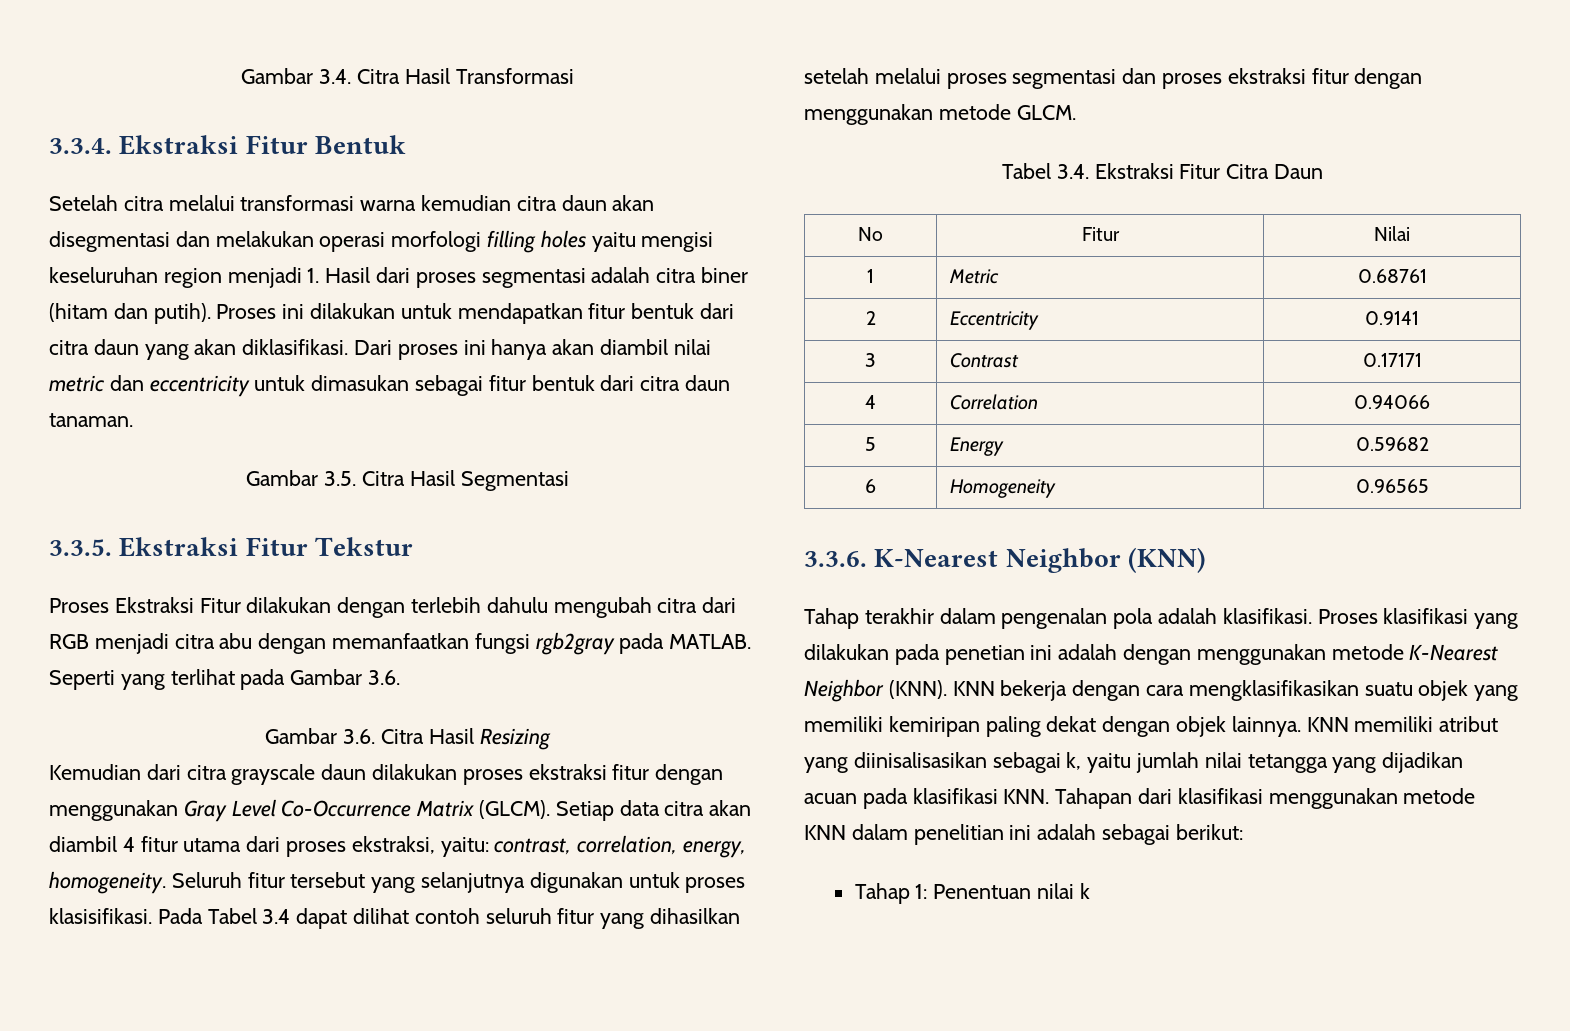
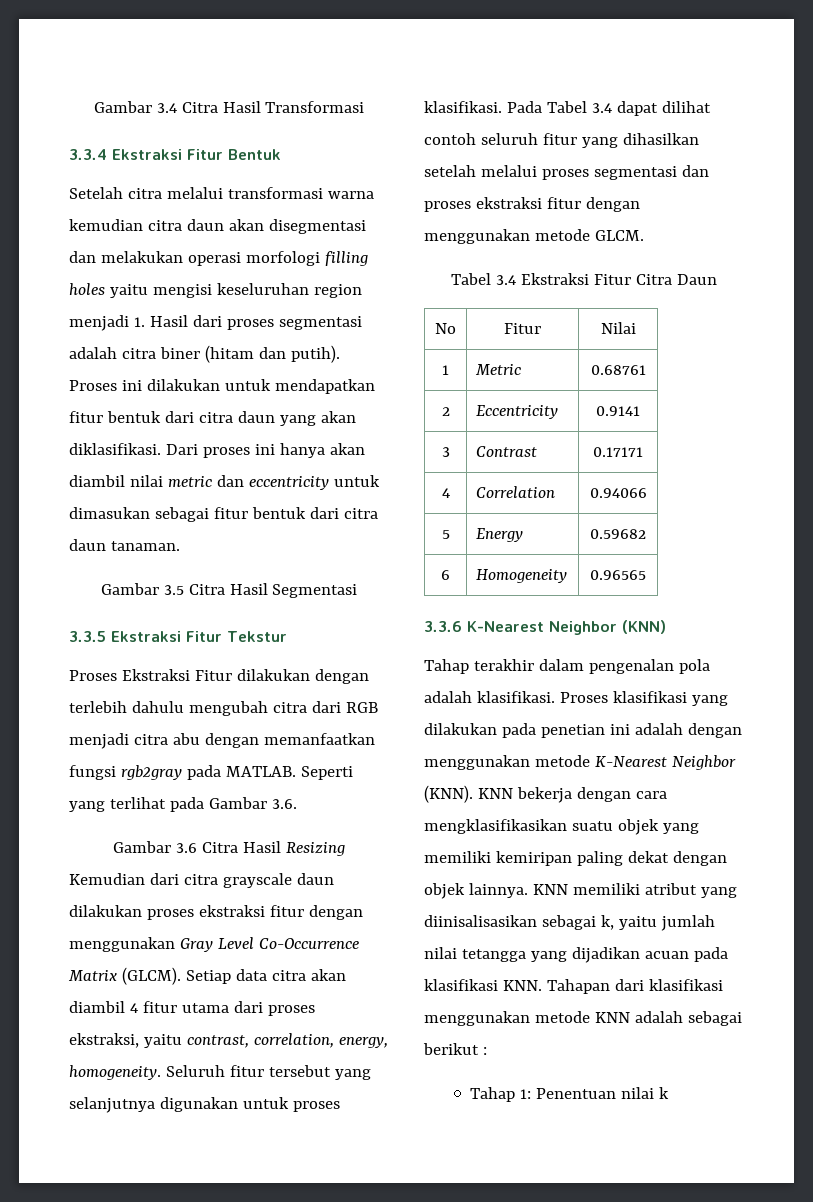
[241,68,352,84] Gambar 3.4. -> [93,101,177,113] Gambar 3.4
[49,138,112,154] 3.3.4. -> [69,149,107,160] 3.3.4
[324,471,357,486] 3.5. -> [163,585,184,595] 3.5
[49,539,112,556] 3.3.5. -> [69,631,106,642] 3.3.5
[343,729,376,744] 3.6. -> [176,843,198,853] 3.6
[440,837,489,857] yaitu: -> [143,1034,182,1048] yaitu
[49,908,152,924] klasisifikasi. -> [424,101,502,113] klasifikasi.
[1056,164,1089,179] 3.4. -> [496,275,517,285] 3.4
[804,551,867,567] 3.3.6. -> [424,621,462,632] 3.3.6
[851,824,1243,845] dalam penelitian ini adalah sebagai berikut: -> [634,1011,742,1026] [423,1043,487,1055] adalah sebagai berikut :

